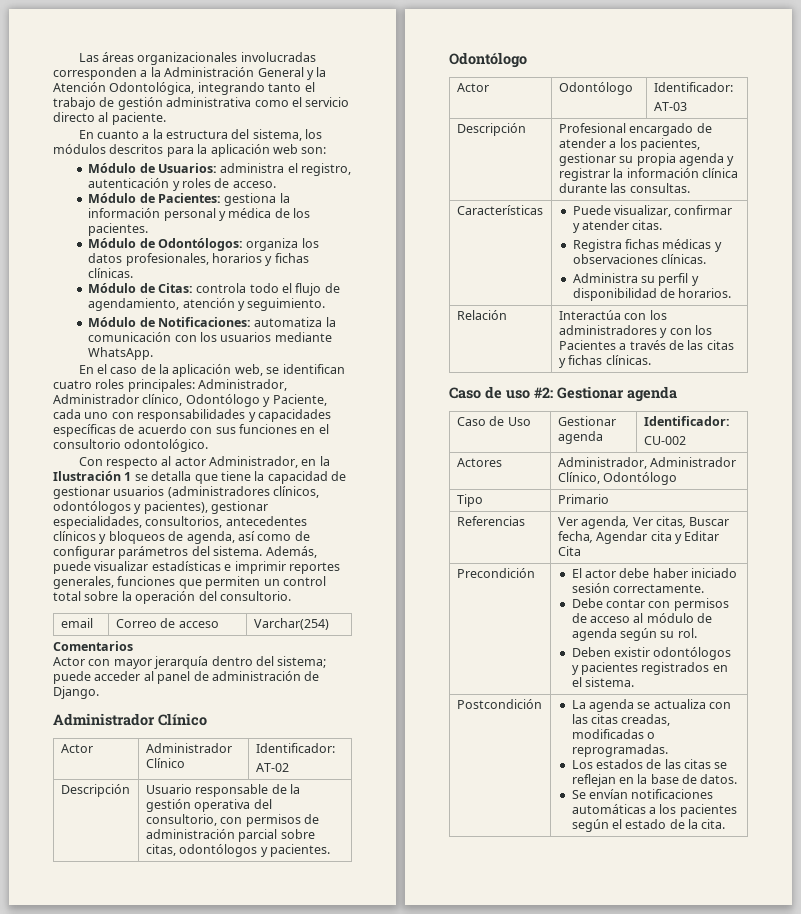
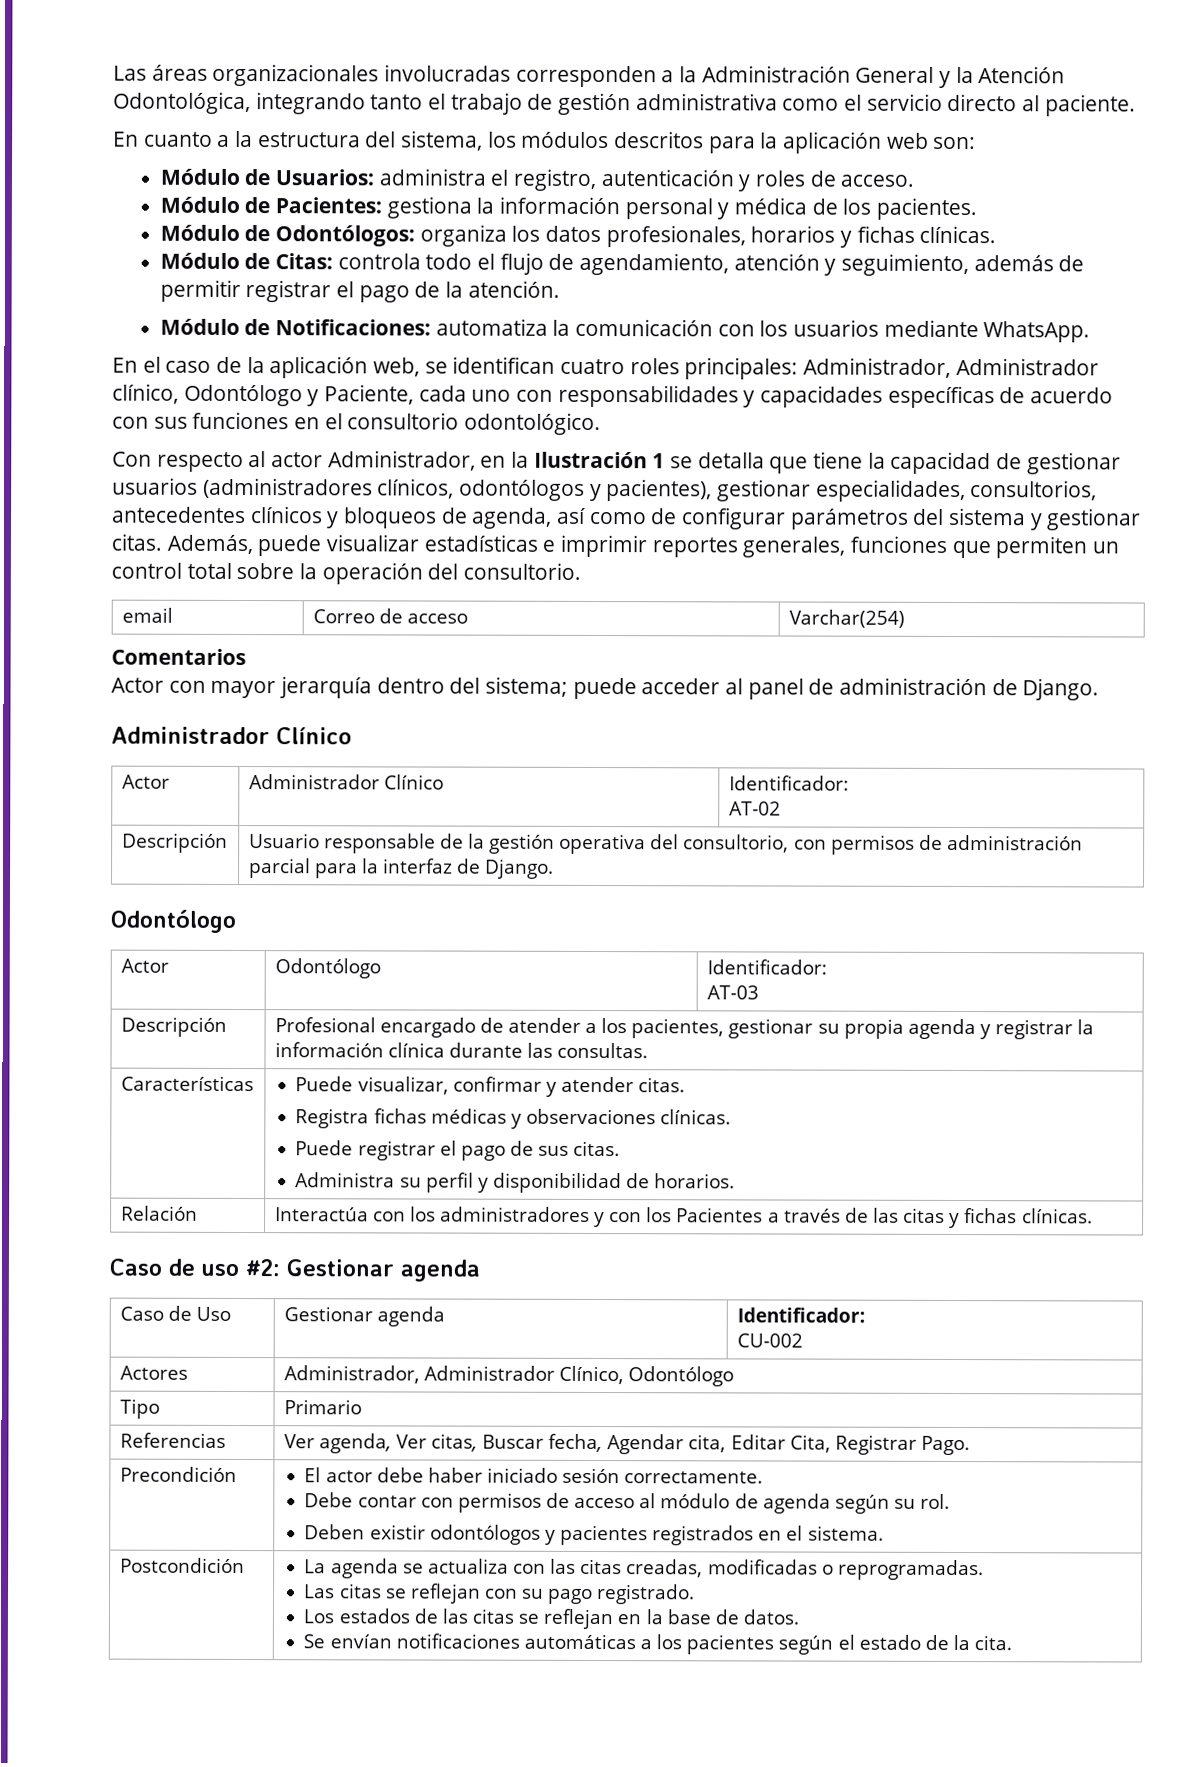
[247,298,326,311] seguimiento. -> [841,253,1085,277] [159,279,560,303] seguimiento, además de permitir registrar el pago de la atención.
[213,546,263,556] sistema. -> [949,507,1142,531] [111,533,162,551] sistema y gestionar citas.
[280,829,315,839] [145,844,330,857] sobre citas, odontólogos y pacientes. -> [314,858,555,879] para la interfaz de Django.
(706, 259) none -> [295,1140,621,1161] // Puede registrar el pago de sus citas.
[650,531,720,544] [557,546,581,556] cita y Editar Cita -> [688,1434,970,1456] cita, Editar Cita, Registrar Pago.
(668, 750) none -> [304,1583,696,1605] // Las citas se reflejan con su pago registrado.

